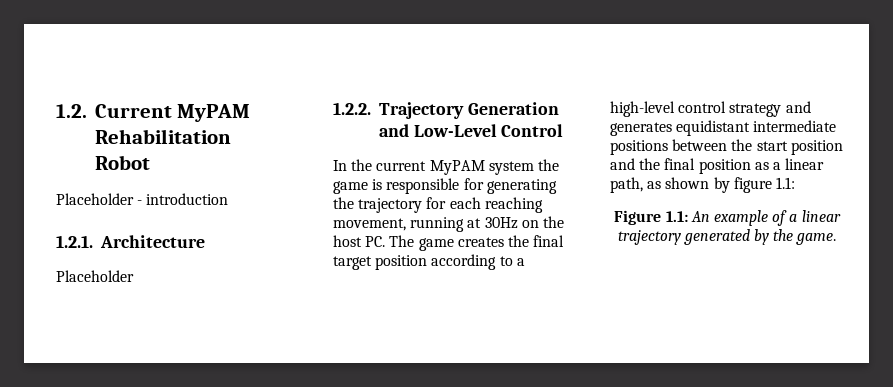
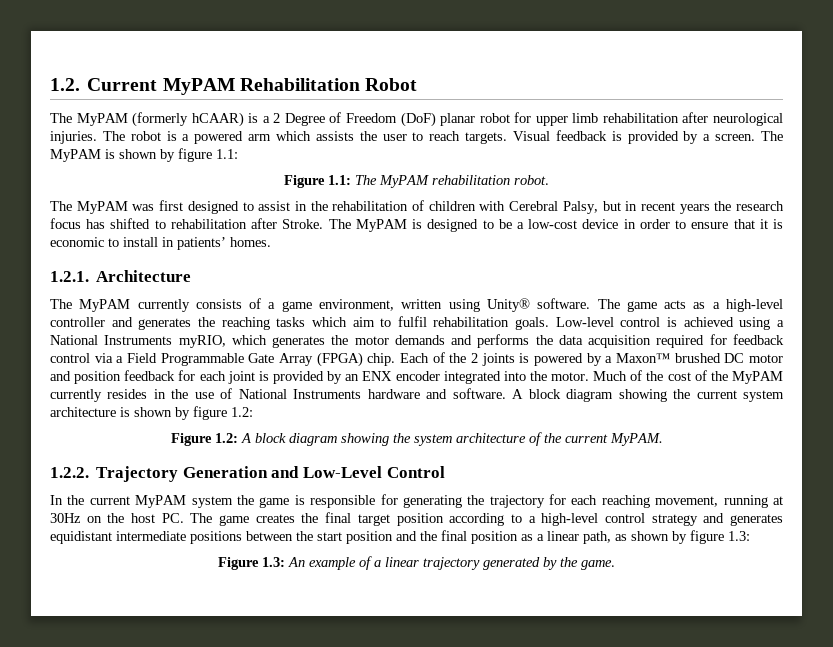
[56,193,229,205] [56,235,205,248] [56,270,134,282] Placeholder - introduction // 1.2.1. Architecture // Placeholder -> [50,112,783,127] [50,130,783,144] [50,148,238,162] [284,175,549,188] [50,200,785,214] [50,218,784,232] [50,237,271,250] [50,270,192,282] [50,298,783,312] [50,316,784,330] [50,334,784,348] [50,352,783,367] [50,370,783,384] [50,388,785,402] [50,406,253,420] [170,432,663,446] The MyPAM (formerly hCAAR) is a 2 Degree of Freedom (DoF) planar robot for upper limb rehabilitation after neurological injuries. The robot is a powered arm which assists the user to reach targets. Visual feedback is provided by a screen. The MyPAM is shown by figure 1.1: // Figure 1.1: The MyPAM rehabilitation robot. // The MyPAM was first designed to assist in the rehabilitation of children with Cerebral Palsy, but in recent years the research focus has shifted to rehabilitation after Stroke. The MyPAM is designed to be a low-cost device in order to ensure that it is economic to install in patients’ homes. // 1.2.1. Architecture // The MyPAM currently consists of a game environment, written using Unity® software. The game acts as a high-level controller and generates the reaching tasks which aim to fulfil rehabilitation goals. Low-level control is achieved using a National Instruments myRIO, which generates the motor demands and performs the data acquisition required for feedback control via a Field Programmable Gate Array (FPGA) chip. Each of the 2 joints is powered by a Maxon™ brushed DC motor and position feedback for each joint is provided by an ENX encoder integrated into the motor. Much of the cost of the MyPAM currently resides in the use of National Instruments hardware and software. A block diagram showing the current system architecture is shown by figure 1.2: // Figure 1.2: A block diagram showing the system architecture of the current MyPAM.
[775,177,795,189] [614,210,688,225] 1.1: // Figure 1.1: -> [728,531,750,541] [218,557,285,570] 1.3: // Figure 1.3:

